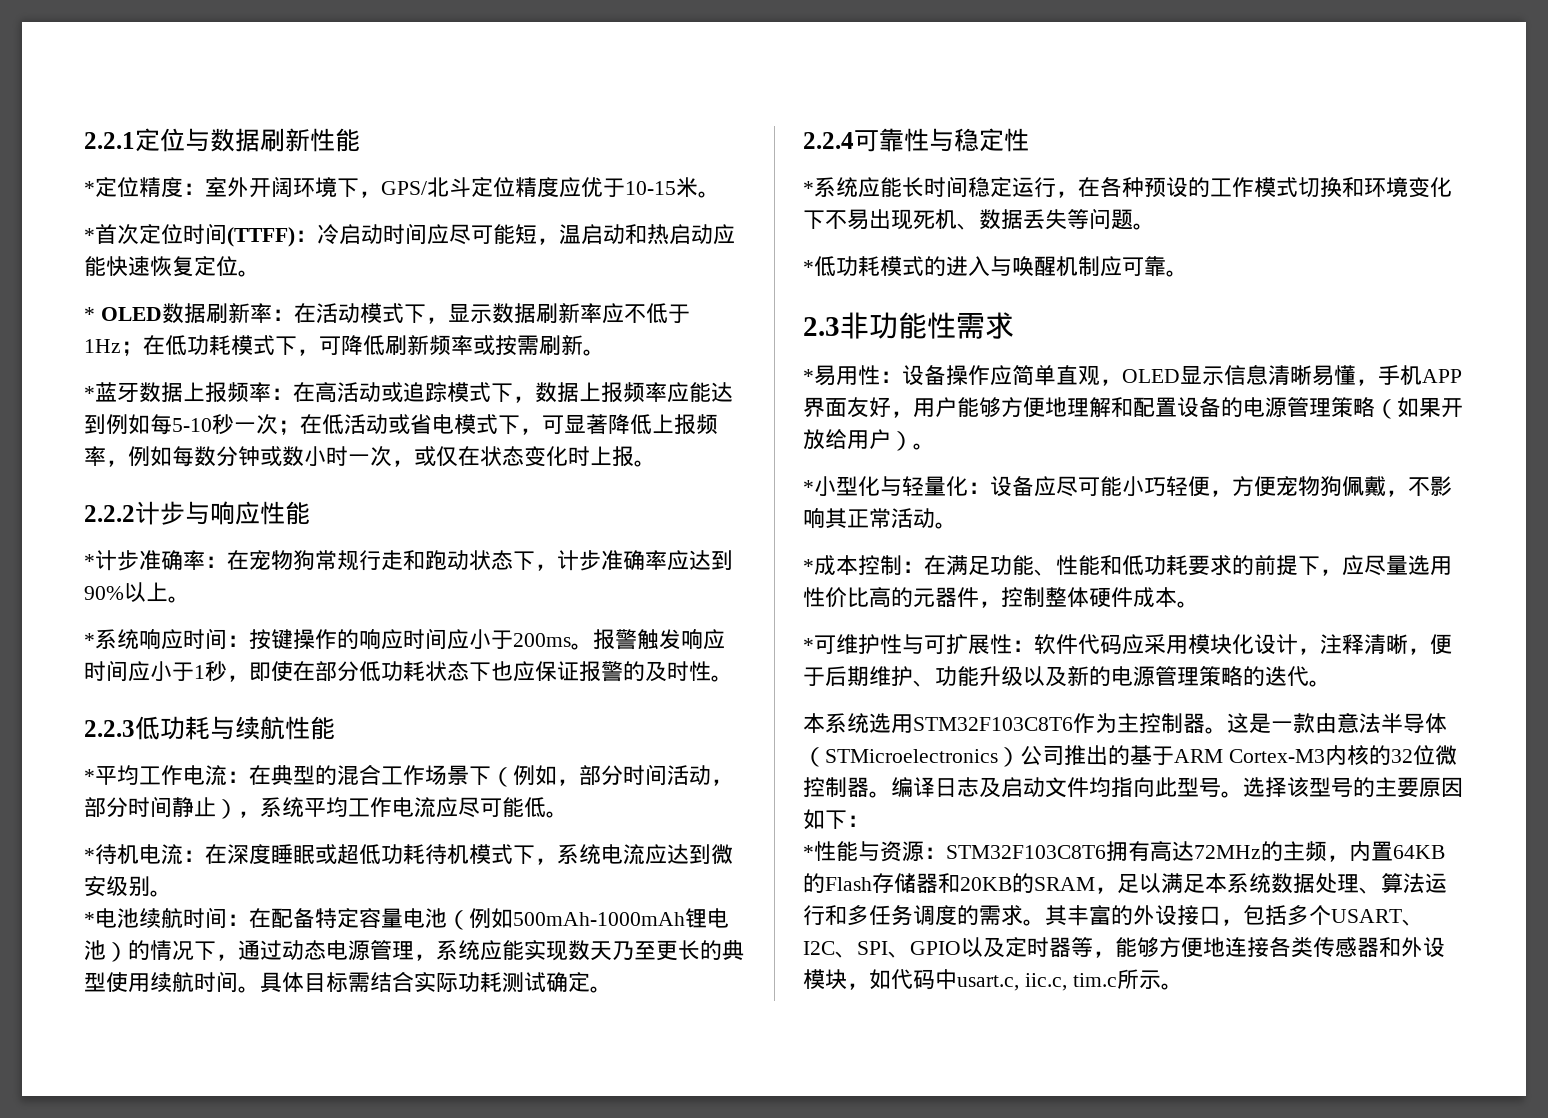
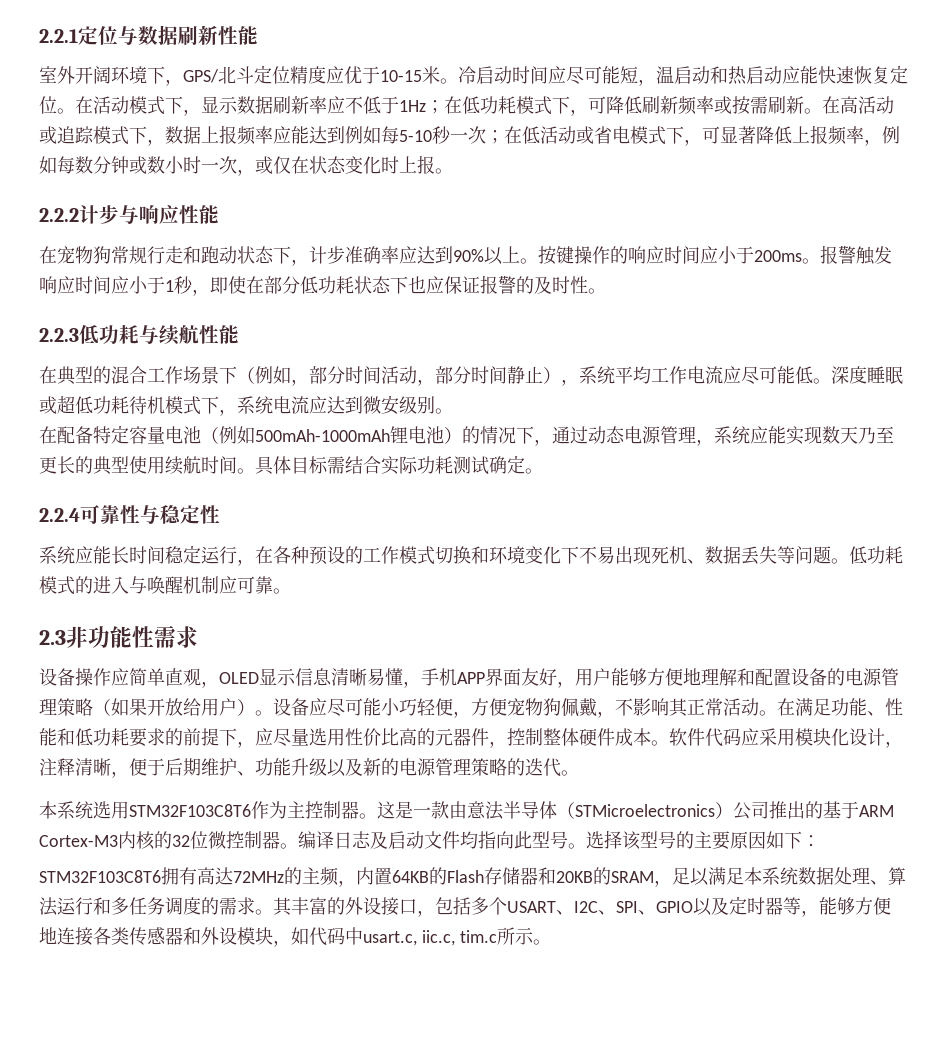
[84,177,205,198] *定位精度： -> (258, 35) none
[84,223,317,247] // *首次定位时间(TTFF)： -> (458, 81) none
[84,303,294,324] // * OLED数据刷新率： -> (75, 111) none
[84,382,293,403] // *蓝牙数据上报频率： -> (822, 111) none
[84,550,227,571] *计步准确率： -> (219, 214) none
[84,628,249,650] // *系统响应时间： -> (538, 261) none
[84,765,249,786] *平均工作电流： -> (239, 334) none
[84,844,227,865] // *待机电流：在 -> (831, 381) none
[84,907,249,929] *电池续航时间： -> (453, 411) none
[803,181,814,195] * -> (220, 514) none
[803,260,814,274] // * -> (849, 561) none
[803,365,902,386] *易用性： -> (198, 637) none
[803,476,990,496] // *小型化与轻量化： -> (273, 713) none
[803,555,924,575] // *成本控制： -> (777, 713) none
[803,634,1034,655] // *可维护性与可扩展性： -> (669, 743) none
[803,841,946,862] *性能与资源： -> (820, 841) none

